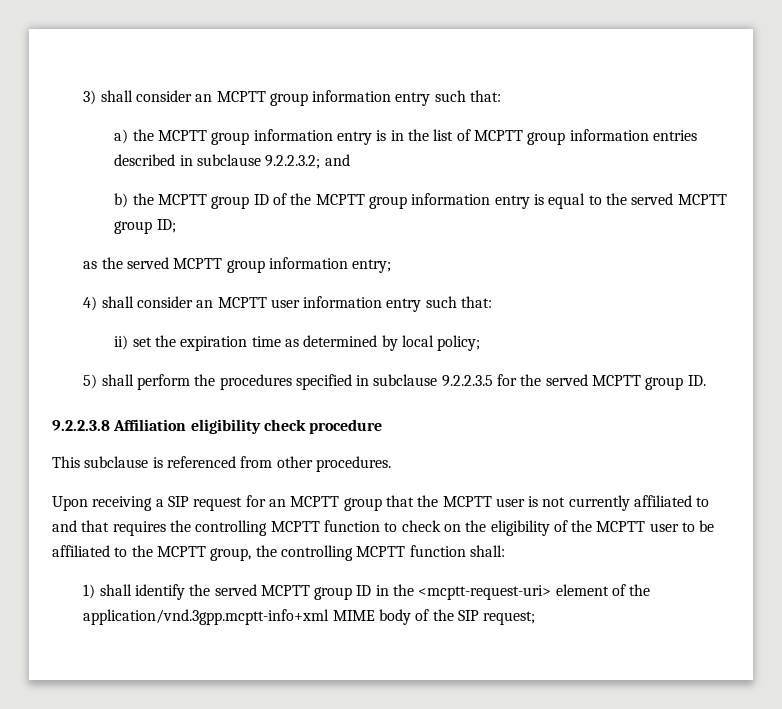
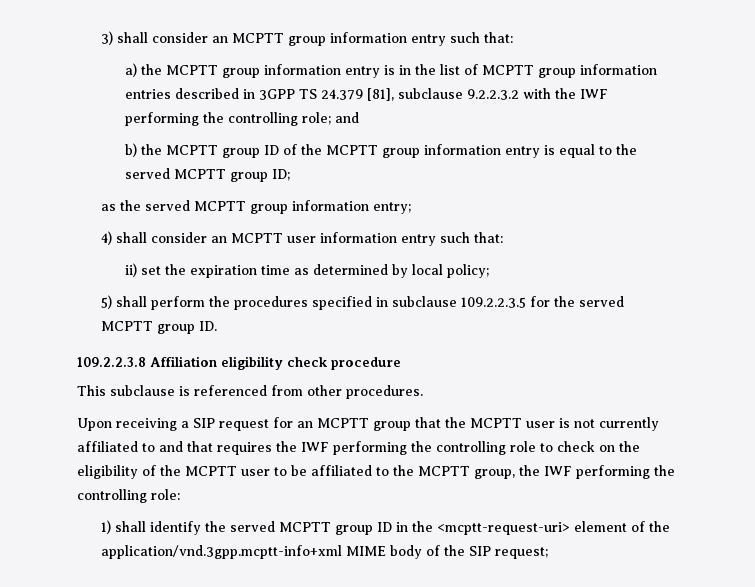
[197,154,321,169] subclause 9.2.2.3.2; -> [258,88,608,101] [124,112,331,126] 3GPP TS 24.379 [81], subclause 9.2.2.3.2 with the IWF performing the controlling role;
[441,375,493,387] 9.2.2.3.5 -> [460,297,526,308] 109.2.2.3.5
[52,420,110,431] 9.2.2.3.8 -> [77,357,146,367] 109.2.2.3.8
[195,520,380,536] controlling MCPTT function -> [301,441,536,455] IWF performing the controlling role
[280,545,505,561] controlling MCPTT function shall: -> [544,465,675,479] [77,489,180,503] IWF performing the controlling role:

